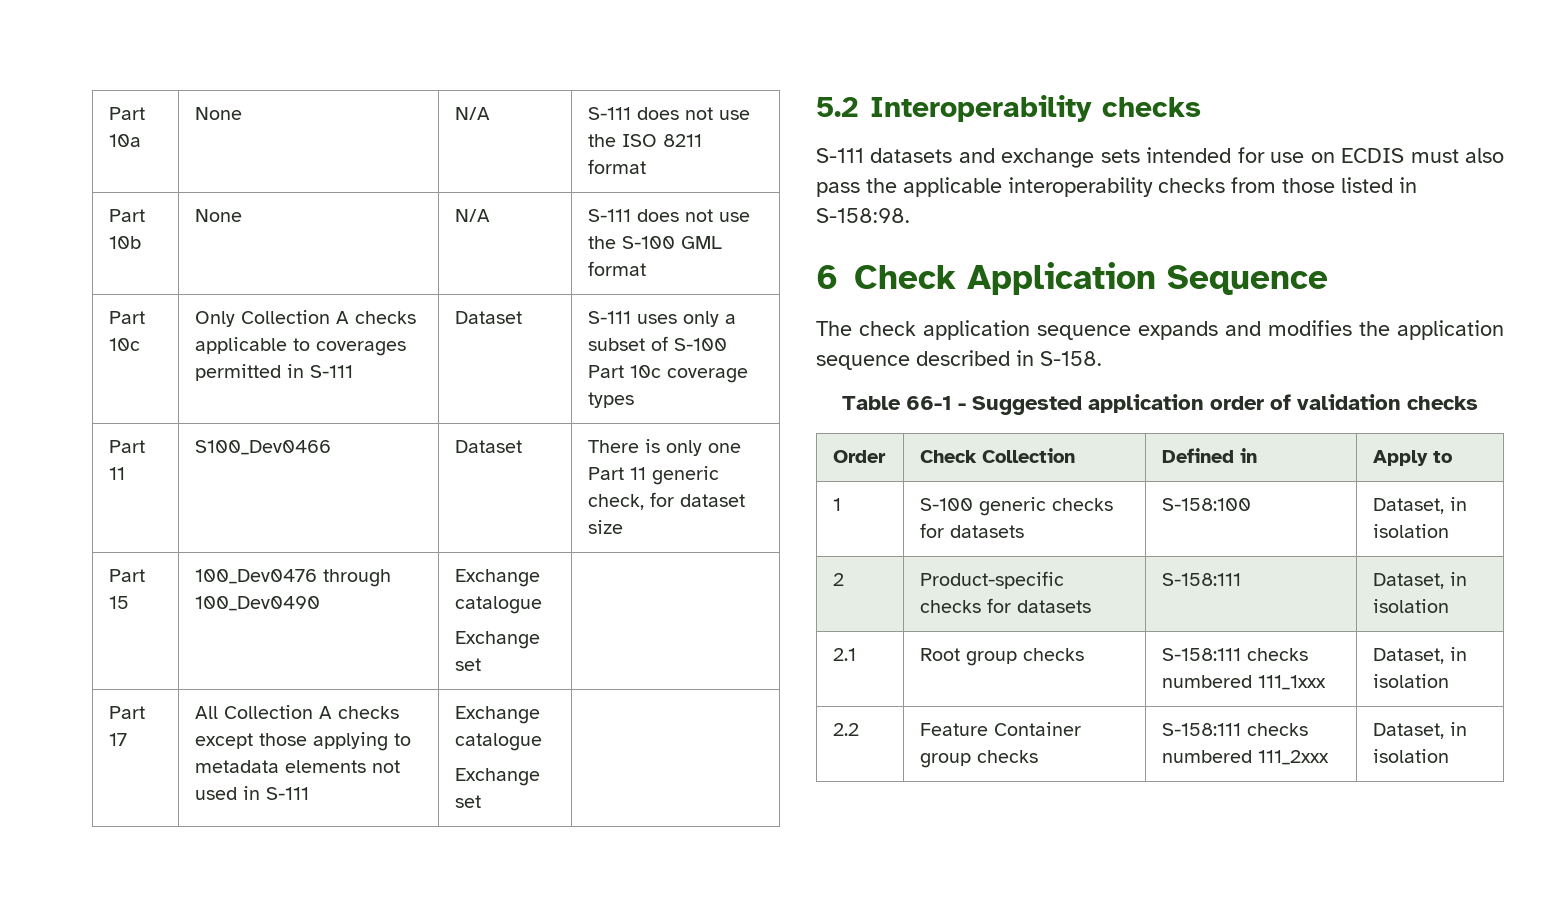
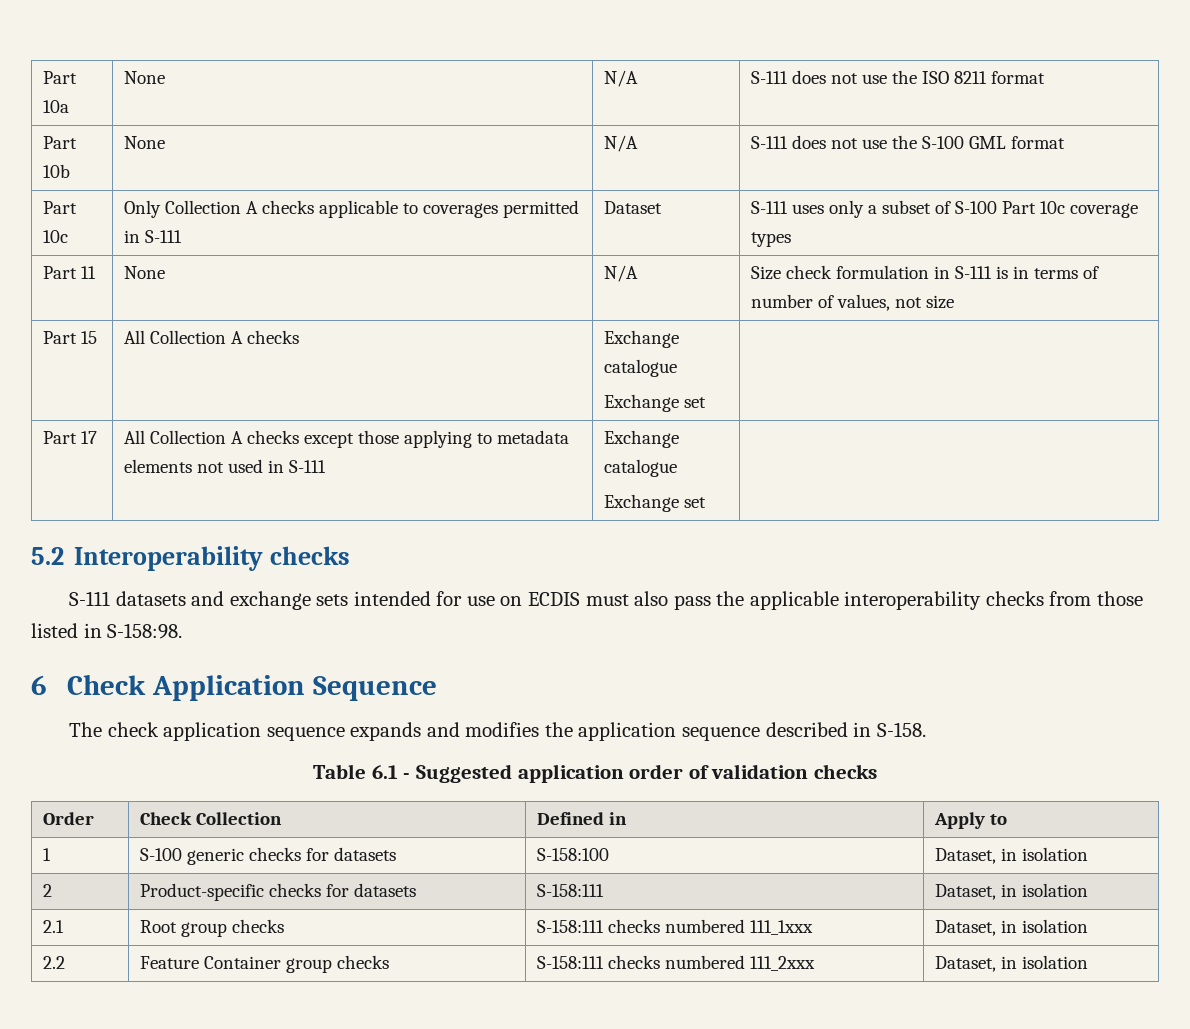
[195,440,332,455] [455,440,523,453] [588,439,742,456] [588,466,720,485] [588,492,746,510] S100_Dev0466 | Dataset | There is only one Part 11 generic check, for dataset -> [123,266,165,279] [603,265,638,282] [750,265,1099,280] [750,294,922,311] None | N/A | Size check formulation in S-111 is in terms of number of values, not
[195,569,392,587] [195,596,321,611] 100_Dev0476 through 100_Dev0490 -> [123,330,299,344] All Collection A checks
[906,396,952,410] 66-1 -> [371,765,398,779] 6.1

